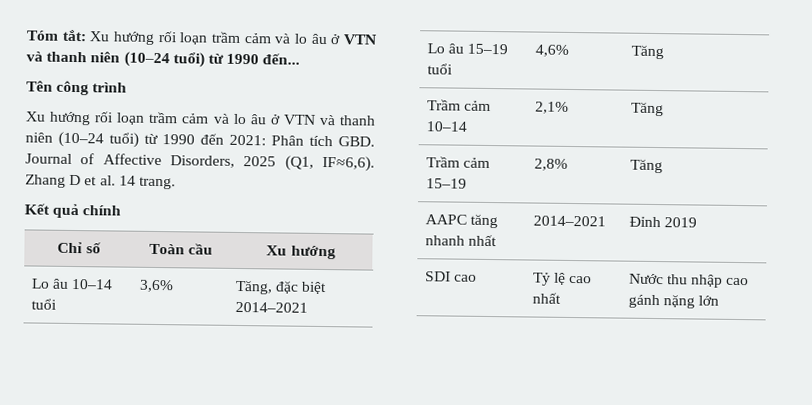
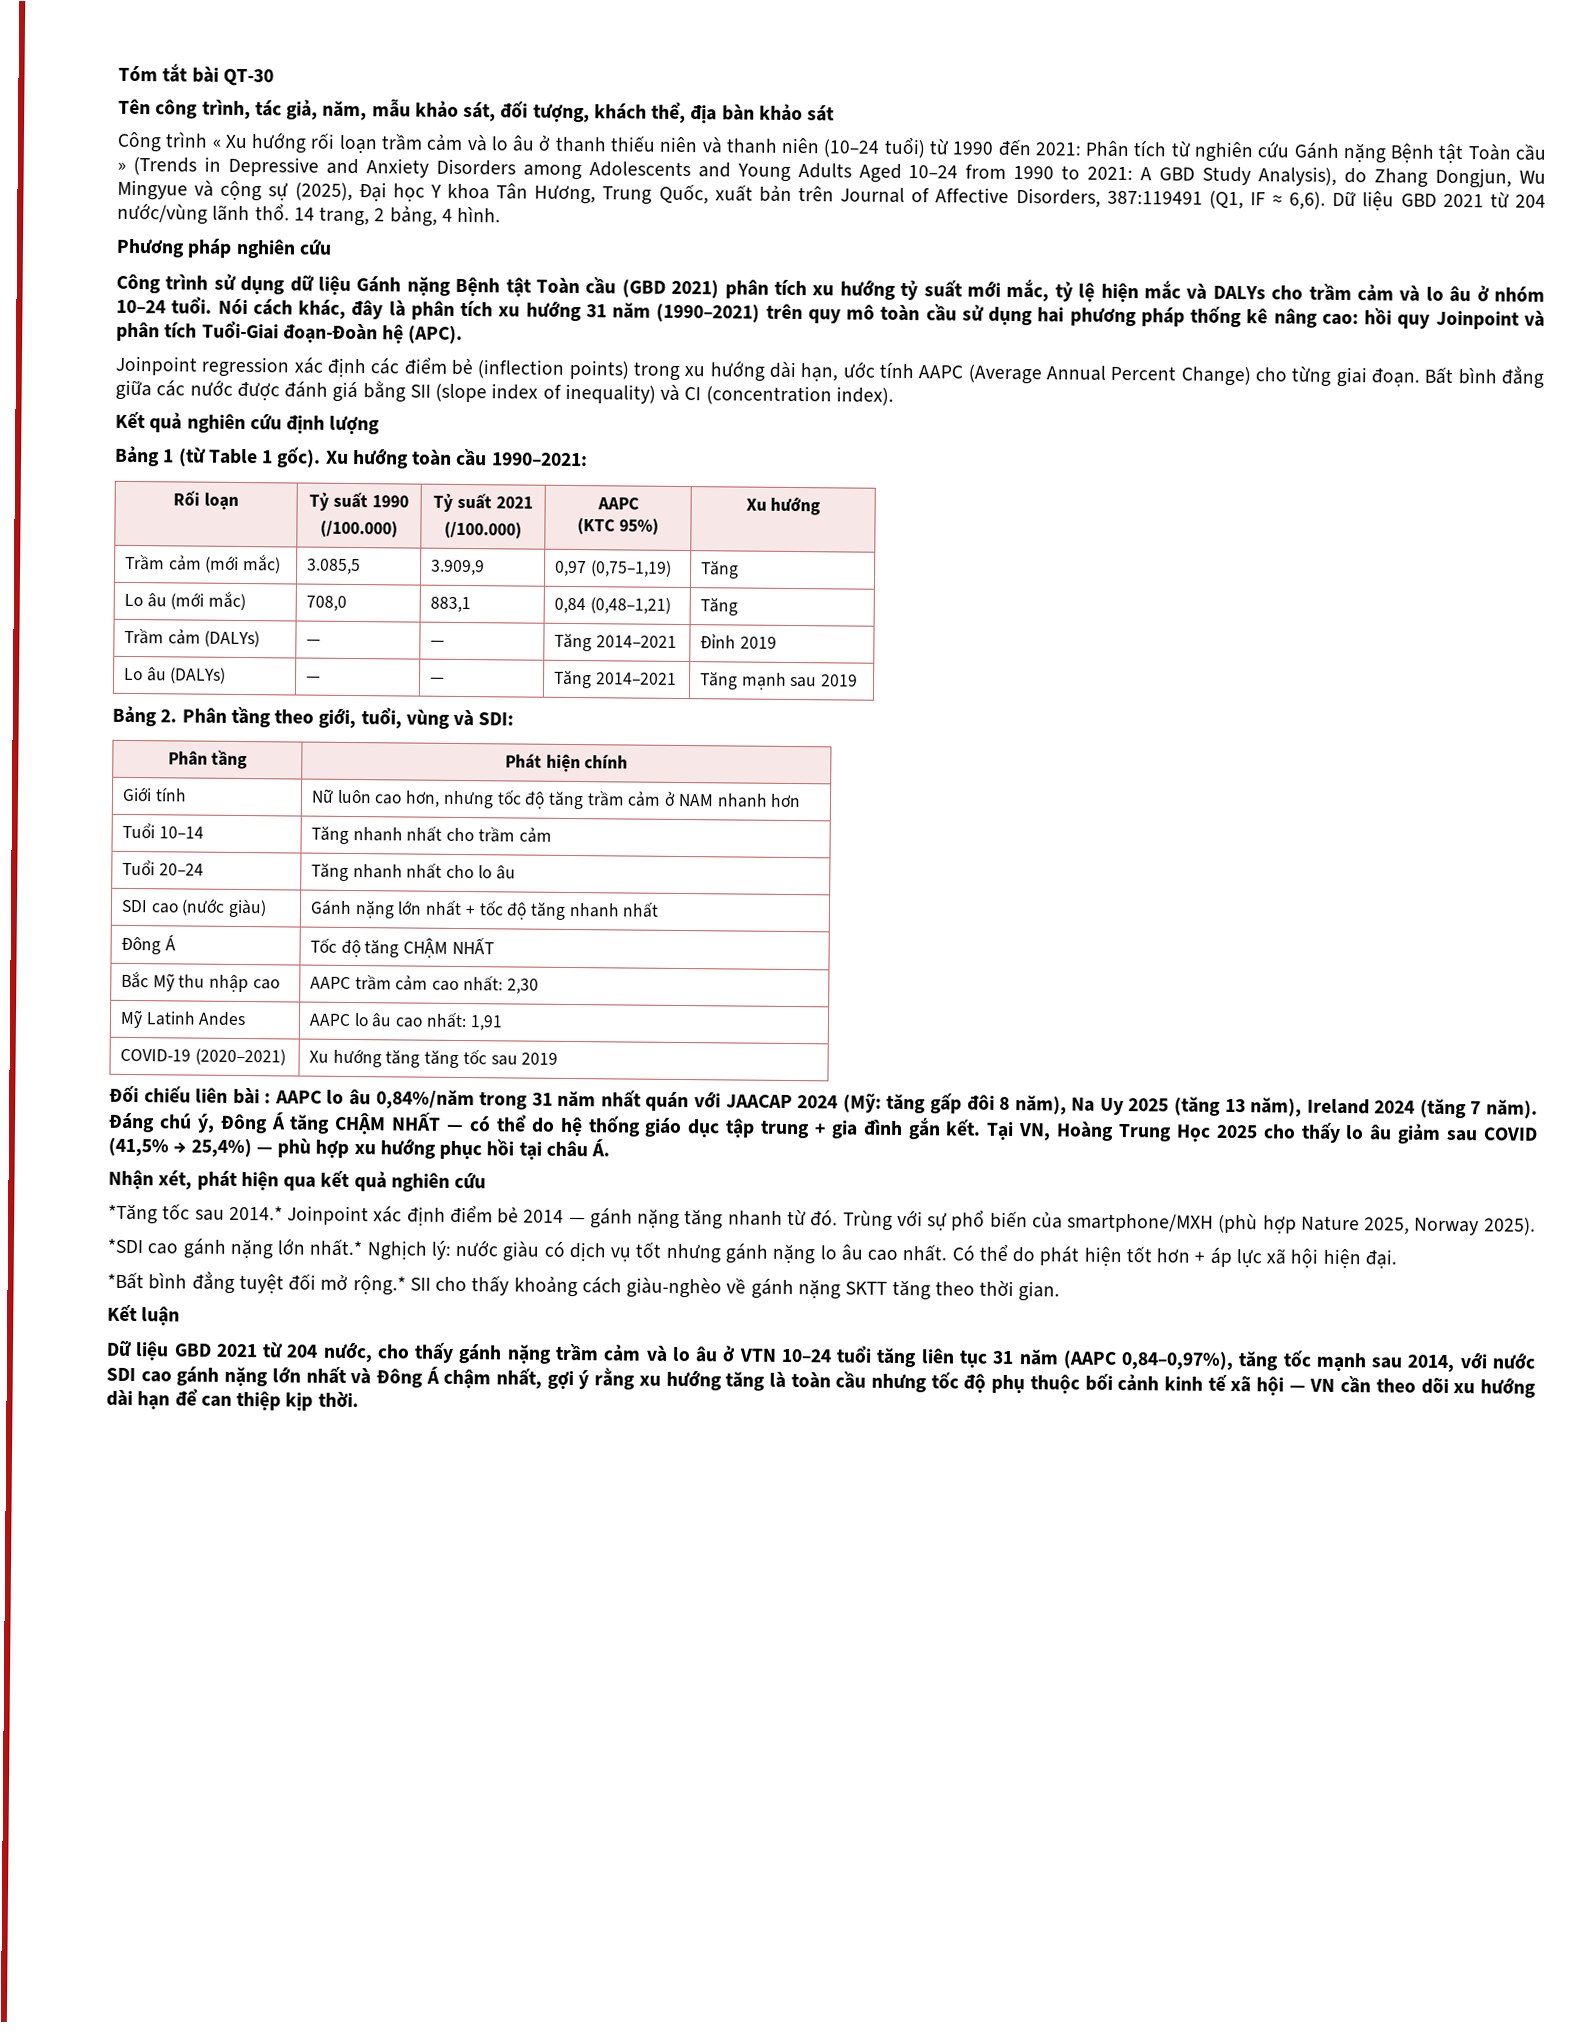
[61,29,87,42] tắt: -> [162,63,274,87] [118,98,836,125] [117,131,221,153] tắt bài QT-30 // Tên công trình, tác giả, năm, mẫu khảo sát, đối tượng, khách thể, địa bàn khảo sát // Công trình «
[343,34,377,45] [26,51,301,68] [26,80,128,96] [25,111,316,126] VTN và thanh niên (10–24 tuổi) từ 1990 đến... // Tên công trình // Xu hướng rối loạn trầm cảm và lo âu ở VTN -> [554,135,698,153] thanh thiếu niên
[338,136,375,147] [25,153,375,172] [25,174,176,190] [24,203,122,219] [57,241,101,254] [148,243,214,255] [266,245,336,260] [30,278,114,290] [30,298,57,310] [138,279,174,293] [234,279,328,295] [234,301,308,313] [426,43,509,55] [426,63,453,75] [534,44,569,57] [630,44,664,60] [426,99,491,112] [425,121,467,132] [534,101,569,114] [630,101,664,117] [425,156,490,169] [425,178,467,189] [533,158,568,171] [629,158,663,174] [424,213,498,229] [424,234,497,247] [532,215,606,227] [628,216,697,228] [424,271,477,282] [532,272,593,286] [531,292,561,304] [628,273,750,288] [627,294,720,309] GBD. Journal of Affective Disorders, 2025 (Q1, IF≈6,6). Zhang D et al. 14 trang. // Kết quả chính // Chỉ số | Toàn cầu | Xu hướng // Lo âu 10–14 tuổi | 3,6% | Tăng, đặc biệt 2014–2021 // Lo âu 15–19 tuổi | 4,6% | Tăng // Trầm cảm 10–14 | 2,1% | Tăng // Trầm cảm 15–19 | 2,8% | Tăng // AAPC tăng nhanh nhất | 2014–2021 | Đỉnh 2019 // SDI cao | Tỷ lệ cao nhất | Nước thu nhập cao gánh nặng lớn -> [1170,141,1546,164] [117,156,1547,189] [117,179,1547,211] [117,203,502,227] [116,238,332,259] [116,273,1546,304] [116,296,1545,330] [116,320,464,345] [115,355,1544,389] [115,379,894,406] [115,411,381,436] [114,445,588,469] [173,490,239,510] [309,491,409,511] [320,520,398,538] [433,492,533,512] [444,521,522,539] [596,497,639,510] [577,518,659,535] [745,496,822,516] [124,554,282,574] [306,558,361,575] [430,559,485,576] [554,560,672,577] [699,560,739,579] [123,591,247,611] [305,595,347,611] [429,596,471,613] [553,597,671,614] [699,597,738,616] [123,628,261,648] [305,639,321,645] [429,640,445,646] [553,632,677,652] [699,634,777,649] [123,667,227,684] [305,676,321,682] [429,677,445,683] [552,669,677,689] [698,671,859,690] [112,705,515,729] [167,749,249,770] [504,753,629,773] [121,786,187,802] [310,788,802,810] [121,822,204,839] [310,825,552,844] [121,859,204,876] [310,862,516,881] [120,898,268,918] [309,899,660,920] [120,934,176,955] [309,936,494,958] [120,971,280,993] [309,975,539,994] [119,1009,247,1029] [308,1012,503,1031] [119,1048,286,1066] [308,1048,559,1068] [109,1085,1538,1119] [108,1112,1539,1144] [108,1137,611,1161] [108,1169,487,1192] [108,1203,1536,1236] [107,1238,1398,1269] [107,1271,1061,1302] [107,1304,181,1327] [106,1339,1535,1373] [106,1366,1537,1398] [106,1388,359,1412] từ nghiên cứu Gánh nặng Bệnh tật Toàn cầu » (Trends in Depressive and Anxiety Disorders among Adolescents and Young Adults Aged 10–24 from 1990 to 2021: A GBD Study Analysis), do Zhang Dongjun, Wu Mingyue và cộng sự (2025), Đại học Y khoa Tân Hương, Trung Quốc, xuất bản trên Journal of Affective Disorders, 387:119491 (Q1, IF ≈ 6,6). Dữ liệu GBD 2021 từ 204 nước/vùng lãnh thổ. 14 trang, 2 bảng, 4 hình. // Phương pháp nghiên cứu // Công trình sử dụng dữ liệu Gánh nặng Bệnh tật Toàn cầu (GBD 2021) phân tích xu hướng tỷ suất mới mắc, tỷ lệ hiện mắc và DALYs cho trầm cảm và lo âu ở nhóm 10–24 tuổi. Nói cách khác, đây là phân tích xu hướng 31 năm (1990–2021) trên quy mô toàn cầu sử dụng hai phương pháp thống kê nâng cao: hồi quy Joinpoint và phân tích Tuổi-Giai đoạn-Đoàn hệ (APC). // Joinpoint regression xác định các điểm bẻ (inflection points) trong xu hướng dài hạn, ước tính AAPC (Average Annual Percent Change) cho từng giai đoạn. Bất bình đẳng giữa các nước được đánh giá bằng SII (slope index of inequality) và CI (concentration index). // Kết quả nghiên cứu định lượng // Bảng 1 (từ Table 1 gốc). Xu hướng toàn cầu 1990–2021: // Rối loạn | Tỷ suất 1990 // (/100.000) | Tỷ suất 2021 // (/100.000) | AAPC // (KTC 95%) | Xu hướng // Trầm cảm (mới mắc) | 3.085,5 | 3.909,9 | 0,97 (0,75–1,19) | Tăng // Lo âu (mới mắc) | 708,0 | 883,1 | 0,84 (0,48–1,21) | Tăng // Trầm cảm (DALYs) | — | — | Tăng 2014–2021 | Đỉnh 2019 // Lo âu (DALYs) | — | — | Tăng 2014–2021 | Tăng mạnh sau 2019 // Bảng 2. Phân tầng theo giới, tuổi, vùng và SDI: // Phân tầng | Phát hiện chính // Giới tính | Nữ luôn cao hơn, nhưng tốc độ tăng trầm cảm ở NAM nhanh hơn // Tuổi 10–14 | Tăng nhanh nhất cho trầm cảm // Tuổi 20–24 | Tăng nhanh nhất cho lo âu // SDI cao (nước giàu) | Gánh nặng lớn nhất + tốc độ tăng nhanh nhất // Đông Á | Tốc độ tăng CHẬM NHẤT // Bắc Mỹ thu nhập cao | AAPC trầm cảm cao nhất: 2,30 // Mỹ Latinh Andes | AAPC lo âu cao nhất: 1,91 // COVID-19 (2020–2021) | Xu hướng tăng tăng tốc sau 2019 // Đối chiếu liên bài : AAPC lo âu 0,84%/năm trong 31 năm nhất quán với JAACAP 2024 (Mỹ: tăng gấp đôi 8 năm), Na Uy 2025 (tăng 13 năm), Ireland 2024 (tăng 7 năm). Đáng chú ý, Đông Á tăng CHẬM NHẤT — có thể do hệ thống giáo dục tập trung + gia đình gắn kết. Tại VN, Hoàng Trung Học 2025 cho thấy lo âu giảm sau COVID (41,5% → 25,4%) — phù hợp xu hướng phục hồi tại châu Á. // Nhận xét, phát hiện qua kết quả nghiên cứu // *Tăng tốc sau 2014.* Joinpoint xác định điểm bẻ 2014 — gánh nặng tăng nhanh từ đó. Trùng với sự phổ biến của smartphone/MXH (phù hợp Nature 2025, Norway 2025). // *SDI cao gánh nặng lớn nhất.* Nghịch lý: nước giàu có dịch vụ tốt nhưng gánh nặng lo âu cao nhất. Có thể do phát hiện tốt hơn + áp lực xã hội hiện đại. // *Bất bình đẳng tuyệt đối mở rộng.* SII cho thấy khoảng cách giàu-nghèo về gánh nặng SKTT tăng theo thời gian. // Kết luận // Dữ liệu GBD 2021 từ 204 nước, cho thấy gánh nặng trầm cảm và lo âu ở VTN 10–24 tuổi tăng liên tục 31 năm (AAPC 0,84–0,97%), tăng tốc mạnh sau 2014, với nước SDI cao gánh nặng lớn nhất và Đông Á chậm nhất, gợi ý rằng xu hướng tăng là toàn cầu nhưng tốc độ phụ thuộc bối cảnh kinh tế xã hội — VN cần theo dõi xu hướng dài hạn để can thiệp kịp thời.

